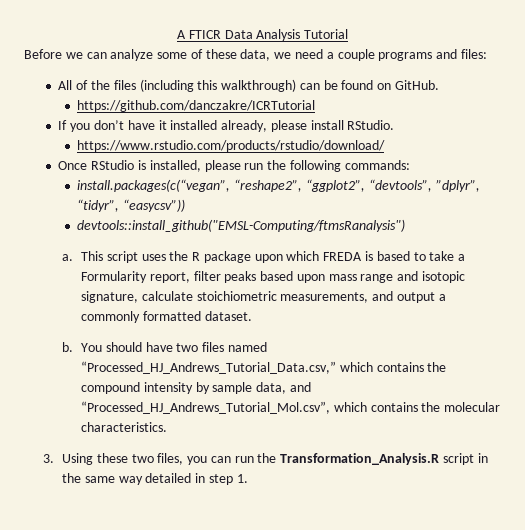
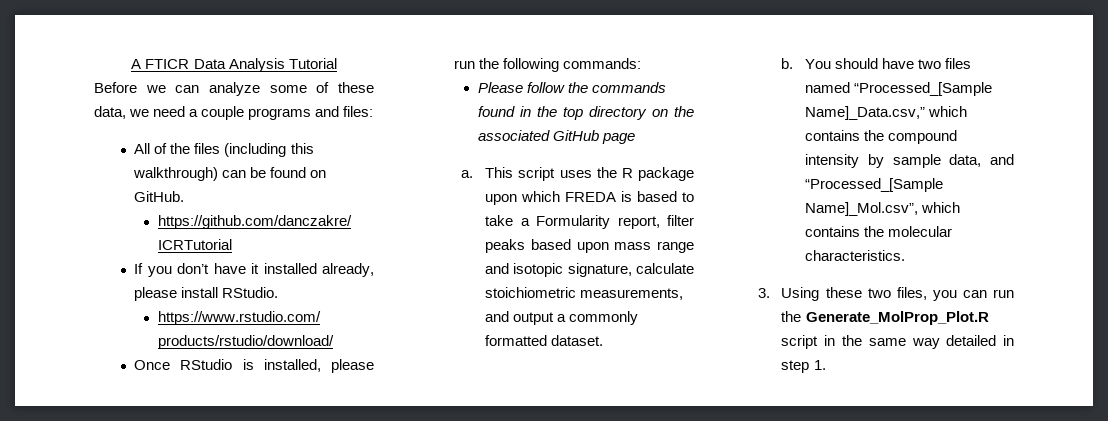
[77,179,480,192] [77,199,186,212] [77,219,406,232] install.packages(c(“vegan”, “reshape2”, “ggplot2”, “devtools”, ”dplyr”, “tidyr”, “easycsv”)) // devtools::install_github("EMSL-Computing/ftmsRanalysis") -> [477,82,667,93] [477,106,694,120] [477,130,636,144] Please follow the commands found in the top directory on the associated GitHub page
[80,361,336,374] “Processed_HJ_Andrews_Tutorial_Data.csv,” -> [854,82,993,96] [805,106,926,120] “Processed_[Sample Name]_Data.csv,”
[80,401,330,414] “Processed_HJ_Andrews_Tutorial_Mol.csv”, -> [805,178,944,192] [805,202,919,216] “Processed_[Sample Name]_Mol.csv”,
[280,453,440,465] Transformation_Analysis.R -> [805,311,989,325] Generate_MolProp_Plot.R

